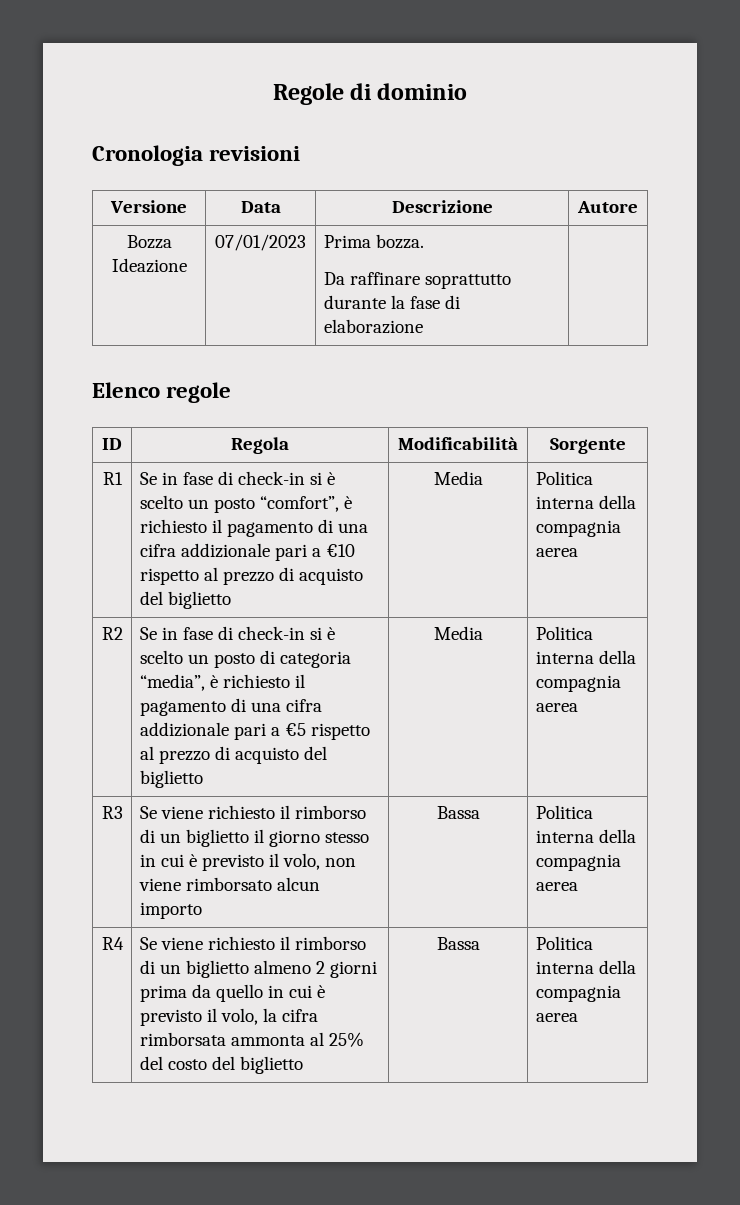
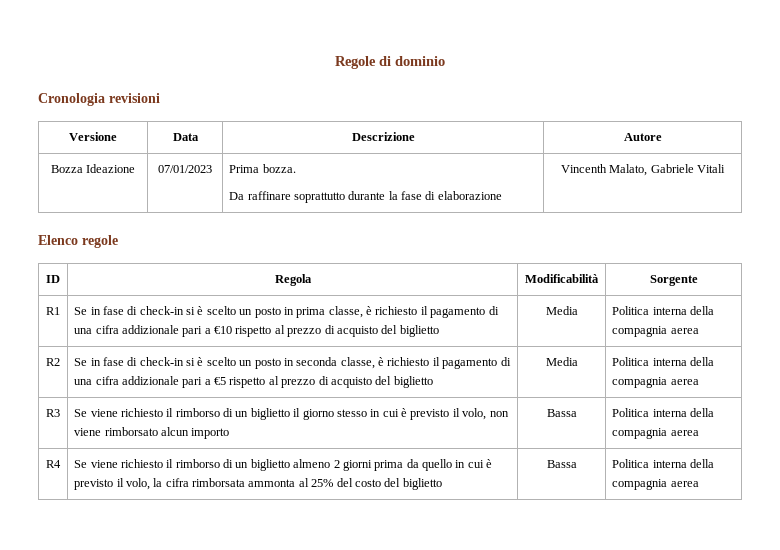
(423, 326) none -> [560,164,726,176] Vincenth Malato, Gabriele Vitali
[259,496,339,512] “comfort”, -> [283,306,363,318] in prima classe,
[259,650,351,668] [139,674,205,691] di categoria “media”, -> [283,357,375,369] in seconda classe,

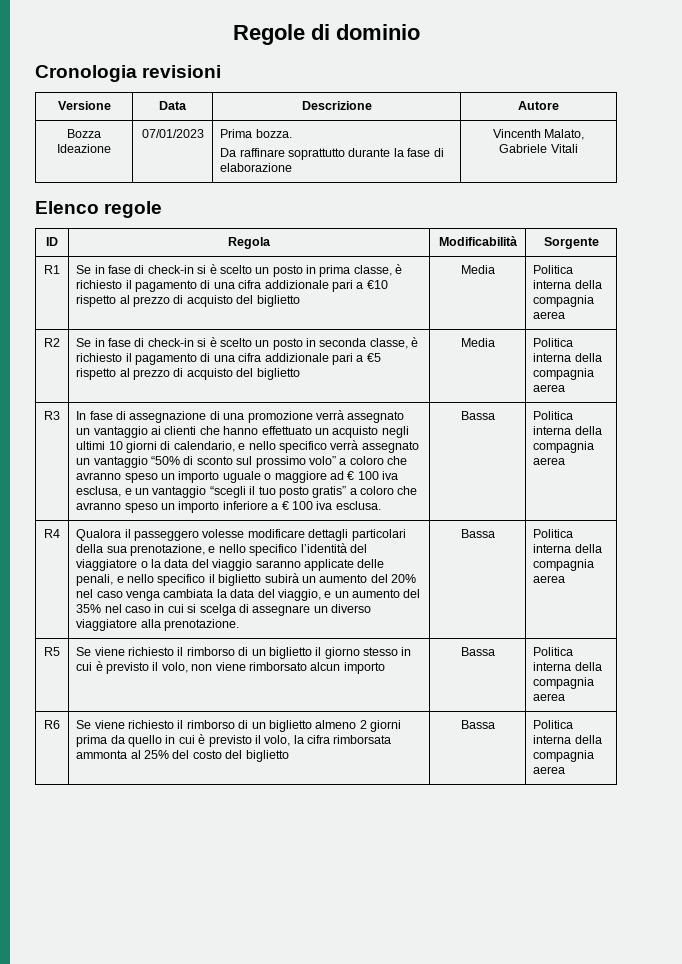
(60, 413) none -> [76,410,405,423] [76,426,409,438] [76,440,419,453] [76,456,408,468] [76,471,399,483] [76,486,418,498] [76,501,381,513] [460,411,495,420] [533,411,574,420] [533,426,602,435] [533,441,595,453] [533,457,566,465] [44,529,60,538] [76,529,406,541] [76,543,367,556] [76,559,385,571] [76,573,417,586] [76,589,421,601] [76,604,372,616] [76,619,240,631] [460,529,495,538] [533,529,574,538] [533,544,602,553] [533,559,595,571] [533,575,566,583] [44,647,60,656] | In fase di assegnazione di una promozione verrà assegnato un vantaggio ai clienti che hanno effettuato un acquisto negli ultimi 10 giorni di calendario, e nello specifico verrà assegnato un vantaggio “50% di sconto sul prossimo volo” a coloro che avranno speso un importo uguale o maggiore ad € 100 iva esclusa, e un vantaggio “scegli il tuo posto gratis” a coloro che avranno speso un importo inferiore a € 100 iva esclusa. | Bassa | Politica interna della compagnia aerea // R4 | Qualora il passeggero volesse modificare dettagli particolari della sua prenotazione, e nello specifico l’identità del viaggiatore o la data del viaggio saranno applicate delle penali, e nello specifico il biglietto subirà un aumento del 20% nel caso venga cambiata la data del viaggio, e un aumento del 35% nel caso in cui si scelga di assegnare un diverso viaggiatore alla prenotazione. | Bassa | Politica interna della compagnia aerea // R5
[46,460,61,468] R4 -> [44,720,60,729] R6

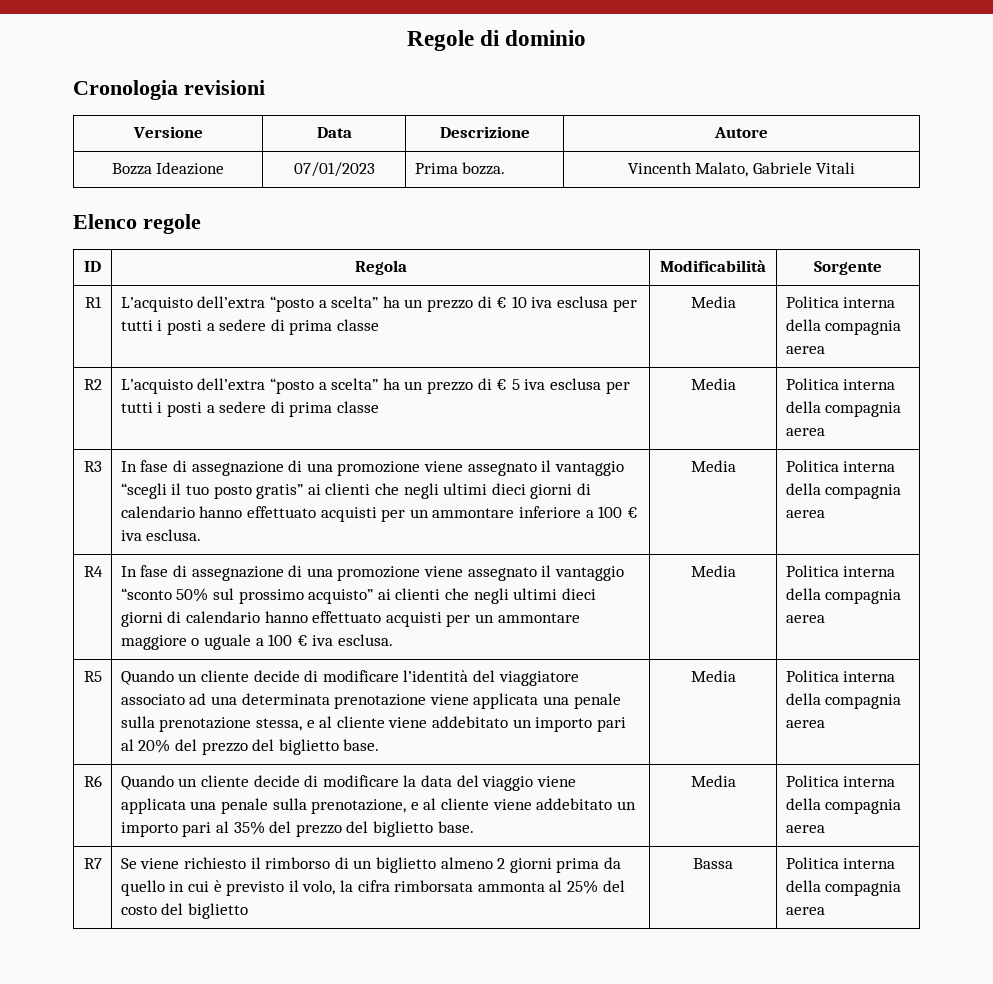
[220,148,444,160] [220,163,293,172] // Da raffinare soprattutto durante la fase di elaborazione -> (506, 168) none
[76,264,403,277] [76,280,388,292] [76,295,300,307] Se in fase di check-in si è scelto un posto in prima classe, è richiesto il pagamento di una cifra addizionale pari a €10 rispetto al prezzo di acquisto del biglietto -> [120,296,637,312] [120,319,379,335] L’acquisto dell’extra “posto a scelta” ha un prezzo di € 10 iva esclusa per tutti i posti a sedere di prima classe
[76,337,419,350] [76,353,381,365] [76,368,300,380] Se in fase di check-in si è scelto un posto in seconda classe, è richiesto il pagamento di una cifra addizionale pari a €5 rispetto al prezzo di acquisto del biglietto -> [120,378,630,394] [120,401,379,417] L’acquisto dell’extra “posto a scelta” ha un prezzo di € 5 iva esclusa per tutti i posti a sedere di prima classe
[315,410,405,423] [76,426,409,438] [76,440,419,453] [76,456,408,468] [76,471,399,483] [76,486,150,497] verrà assegnato un vantaggio ai clienti che hanno effettuato un acquisto negli ultimi 10 giorni di calendario, e nello specifico verrà assegnato un vantaggio “50% di sconto sul prossimo volo” a coloro che avranno speso un importo uguale o maggiore ad € 100 iva esclusa, e un -> [423,460,552,476] viene assegnato il
[349,486,418,495] [76,501,381,513] [460,411,495,420] a coloro che avranno speso un importo inferiore a € 100 iva esclusa. | Bassa -> [307,483,591,499] [120,506,638,522] [120,529,202,541] [690,460,736,472] ai clienti che negli ultimi dieci giorni di calendario hanno effettuato acquisti per un ammontare inferiore a 100 € iva esclusa. | Media
[76,529,406,541] [76,543,367,556] [76,559,385,571] [76,573,417,586] [76,589,421,601] [76,604,372,616] [76,619,240,631] [460,529,495,538] Qualora il passeggero volesse modificare dettagli particolari della sua prenotazione, e nello specifico l’identità del viaggiatore o la data del viaggio saranno applicate delle penali, e nello specifico il biglietto subirà un aumento del 20% nel caso venga cambiata la data del viaggio, e un aumento del 35% nel caso in cui si scelga di assegnare un diverso viaggiatore alla prenotazione. | Bassa -> [120,565,624,581] [120,588,596,604] [120,611,580,627] [120,634,393,650] [690,565,736,577] In fase di assegnazione di una promozione viene assegnato il vantaggio “sconto 50% sul prossimo acquisto” ai clienti che negli ultimi dieci giorni di calendario hanno effettuato acquisti per un ammontare maggiore o uguale a 100 € iva esclusa. | Media
[76,647,412,659] [76,661,385,674] [460,647,495,656] Se viene richiesto il rimborso di un biglietto il giorno stesso in cui è previsto il volo, non viene rimborsato alcun importo | Bassa -> [120,670,579,686] [120,693,621,709] [120,716,626,732] [120,739,380,755] [690,670,736,682] Quando un cliente decide di modificare l’identità del viaggiatore associato ad una determinata prenotazione viene applicata una penale sulla prenotazione stessa, e al cliente viene addebitato un importo pari al 20% del prezzo del biglietto base. | Media
(60, 724) none -> [120,775,576,791] [120,798,636,814] [120,821,474,837] [690,775,736,787] [785,775,896,787] [785,798,902,814] [785,825,825,833] [83,858,102,869] | Quando un cliente decide di modificare la data del viaggio viene applicata una penale sulla prenotazione, e al cliente viene addebitato un importo pari al 35% del prezzo del biglietto base. | Media | Politica interna della compagnia aerea // R7

